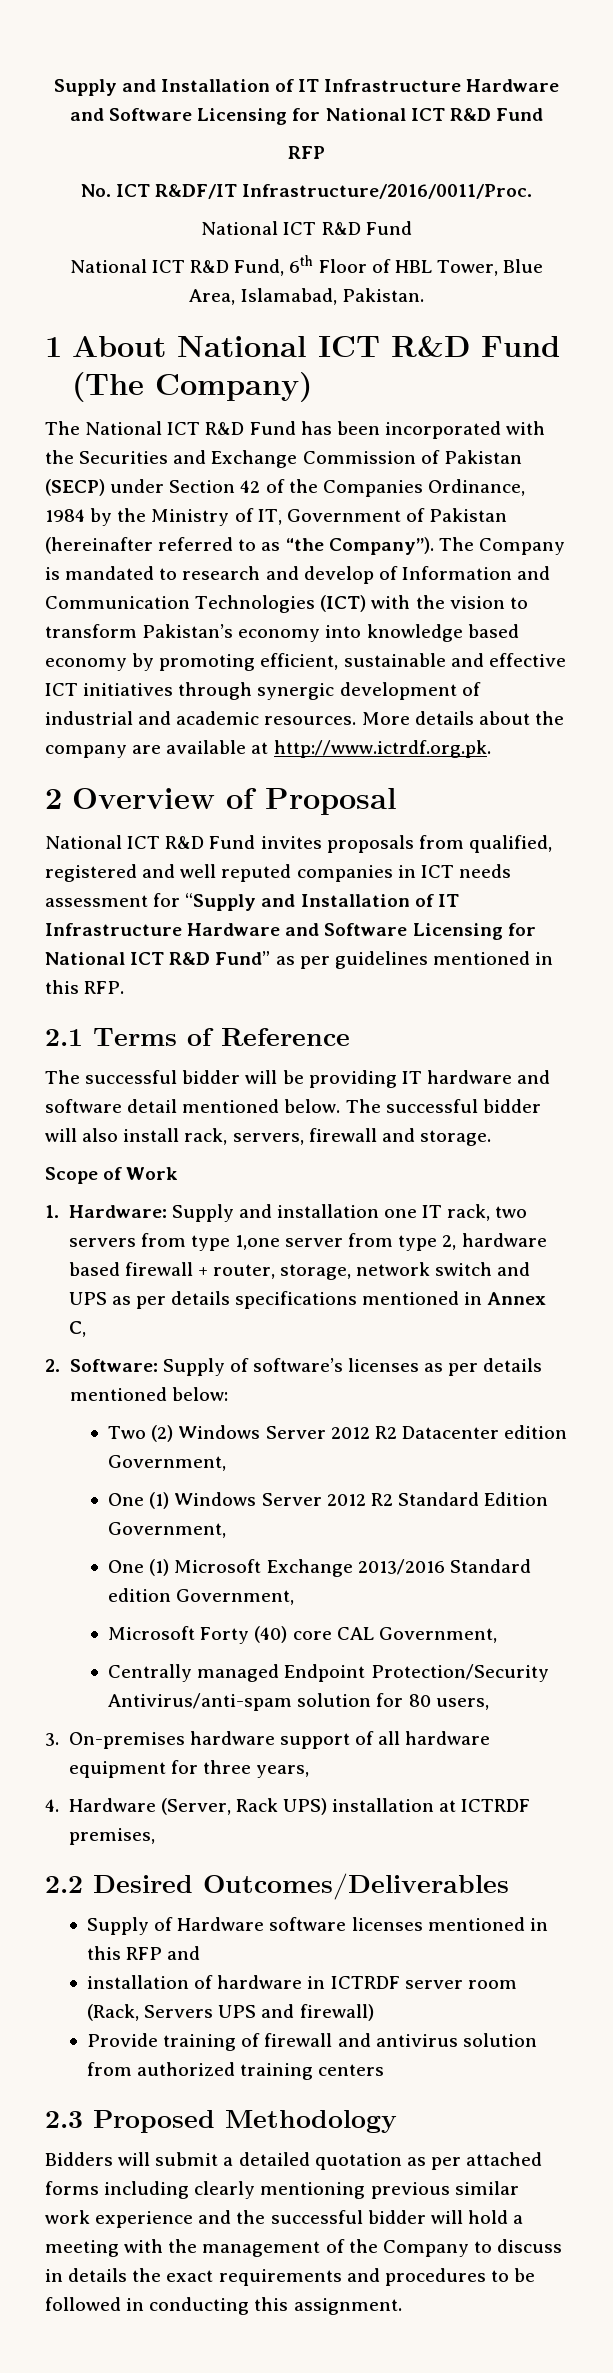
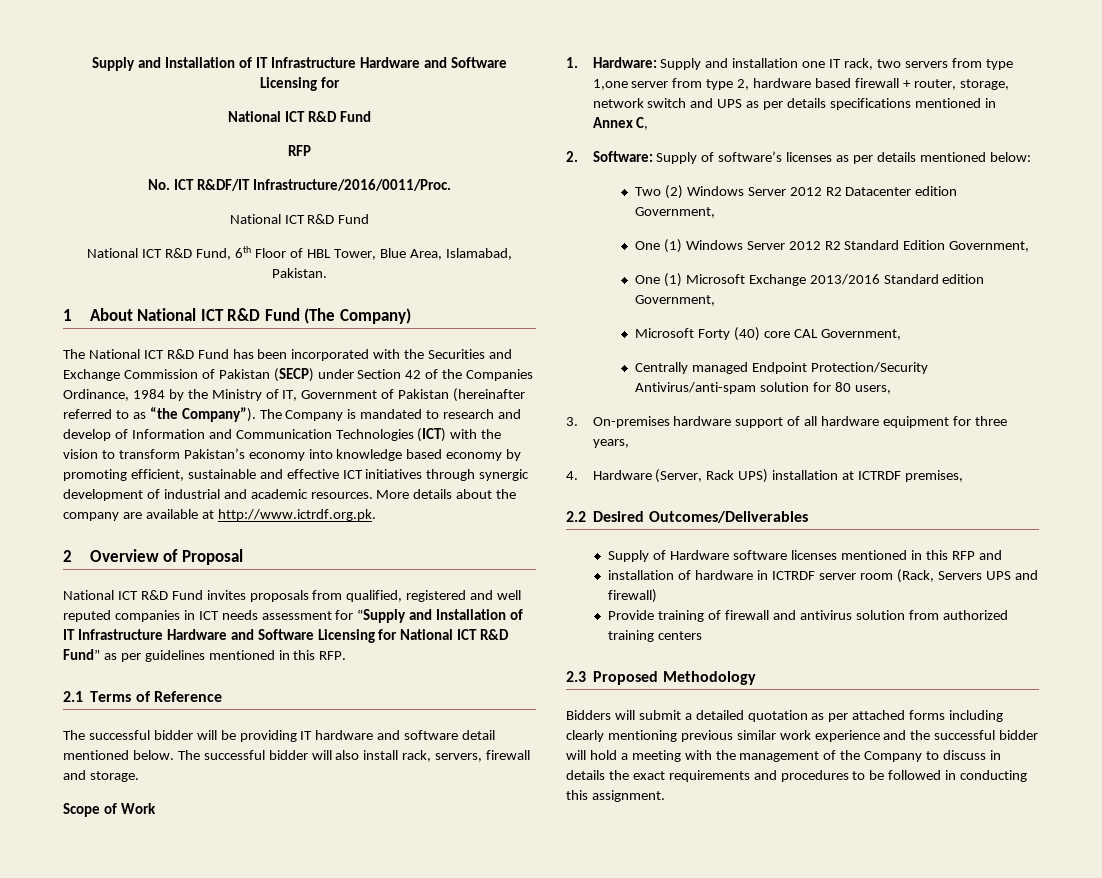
(321, 114) none -> (340, 82) //

